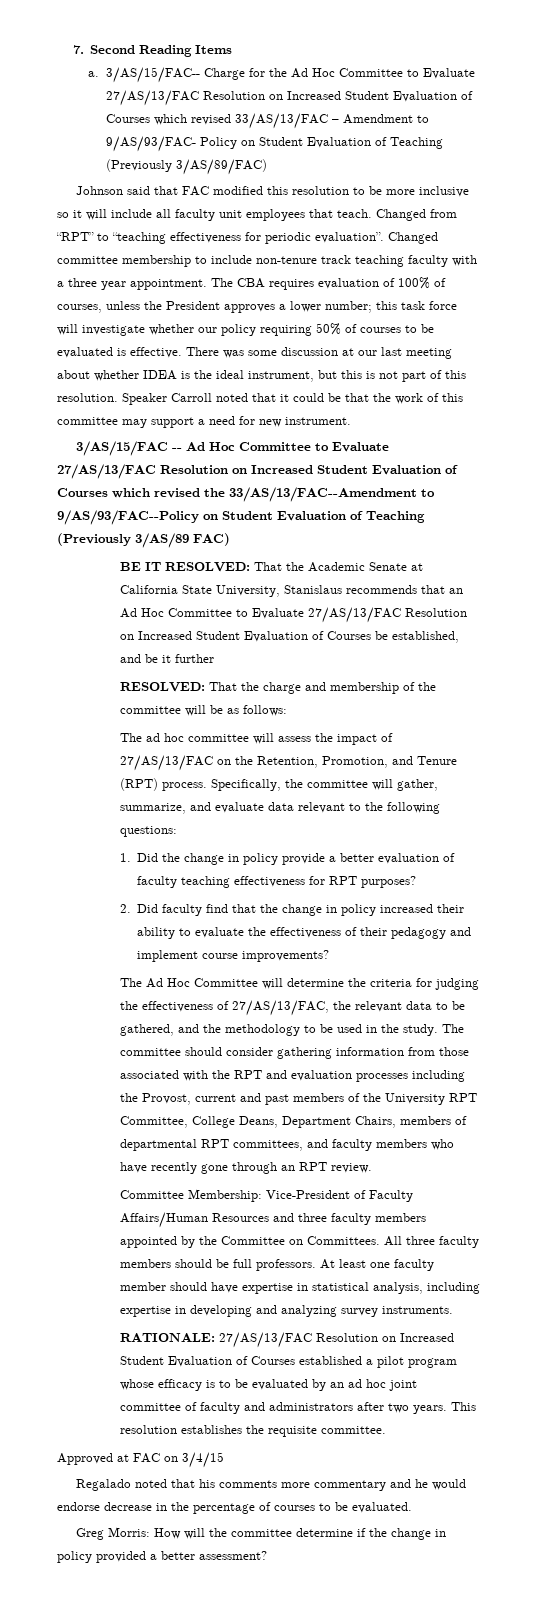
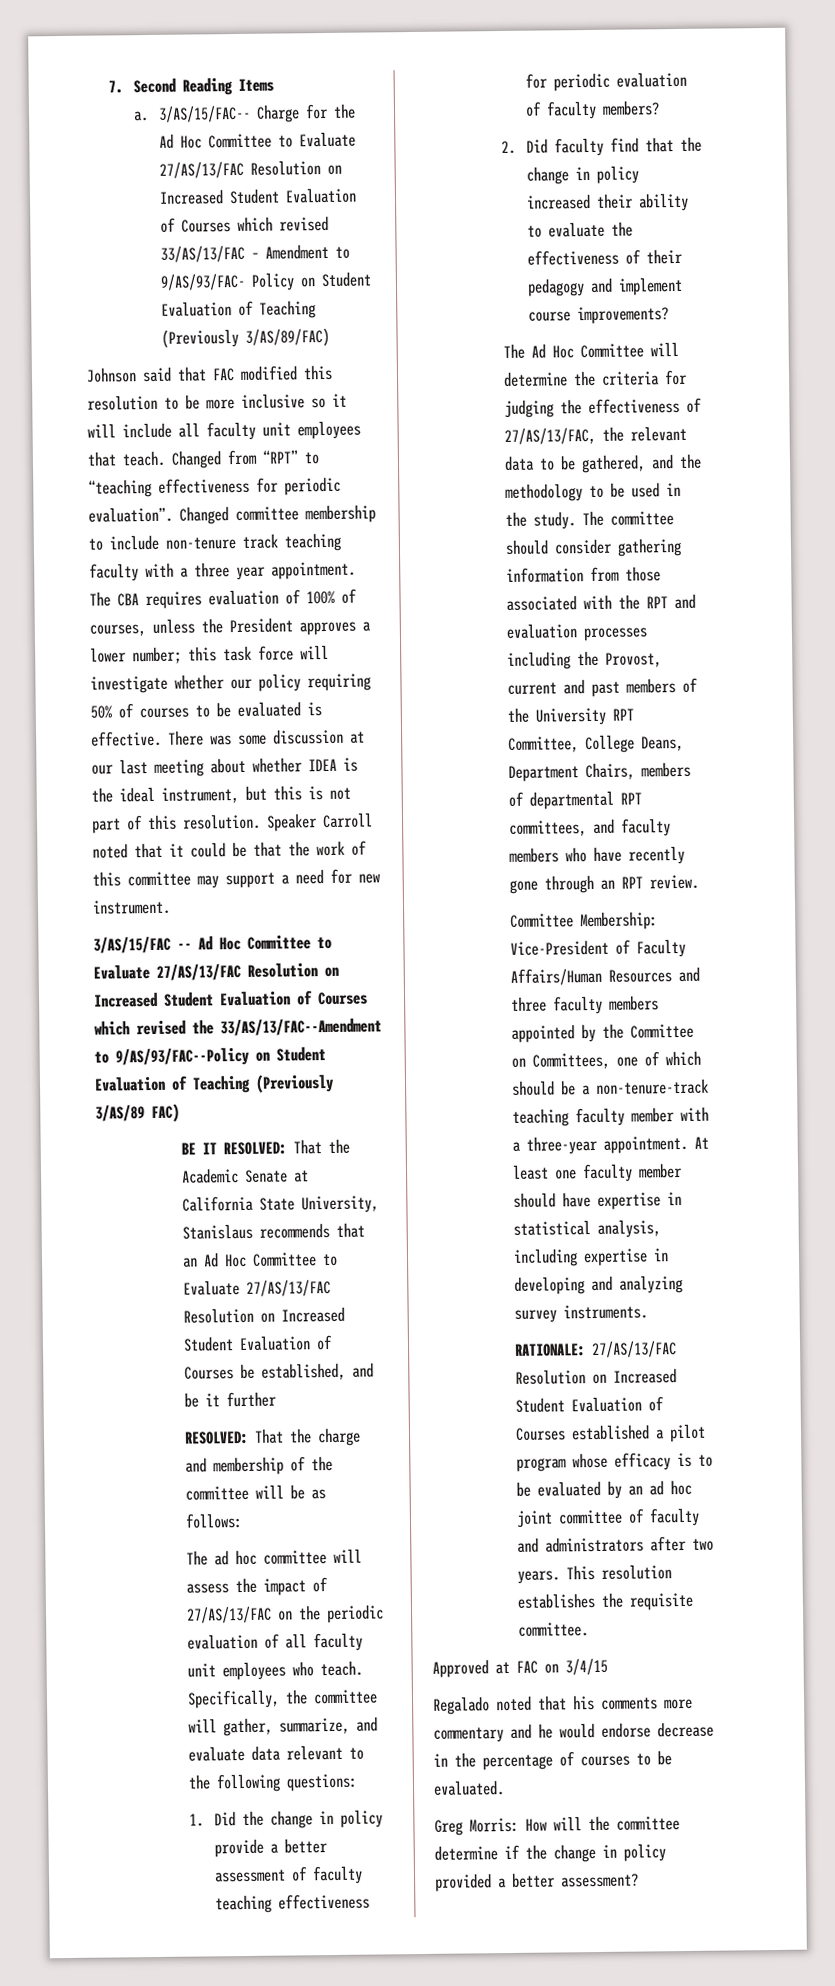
[256,756,457,768] [119,778,207,791] Retention, Promotion, and Tenure (RPT) process. -> [326,1604,385,1624] [187,1632,364,1652] [187,1660,364,1681] periodic evaluation of all faculty unit employees who teach.
[378,853,440,864] evaluation -> [214,1869,287,1883] assessment
[329,876,417,888] RPT purposes? -> [553,71,688,92] [525,100,661,120] periodic evaluation of faculty members?
[306,1236,479,1248] [119,1259,316,1271] Committees. All three faculty members should be full professors. -> [532,1050,702,1070] [512,1078,710,1096] [512,1106,710,1127] [512,1135,689,1155] Committees, one of which should be a non-tenure-track teaching faculty member with a three-year appointment.

